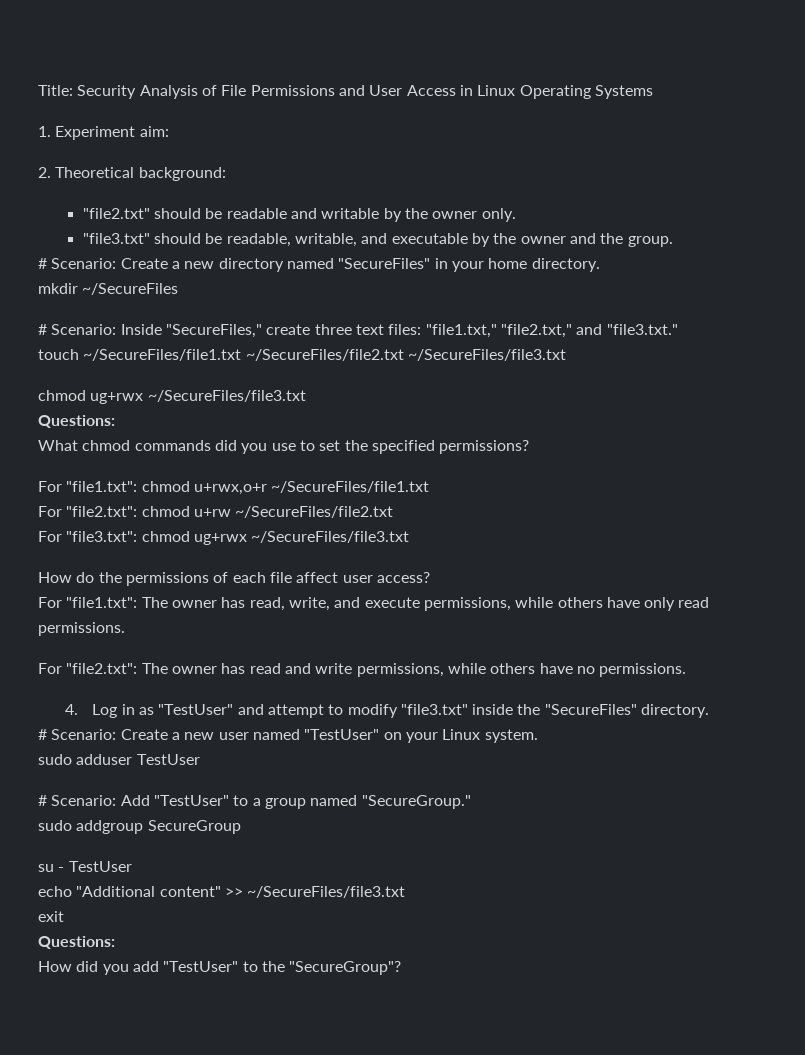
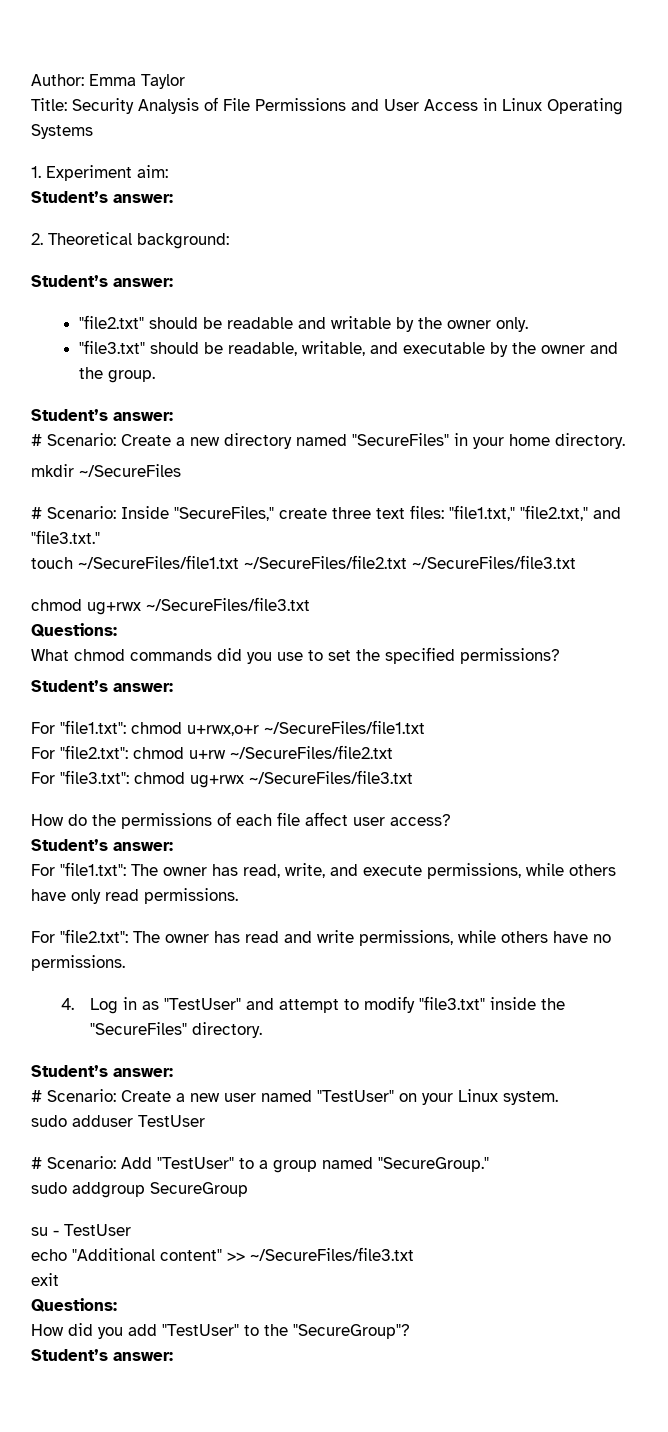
(38, 90) none -> [31,74,185,89] Author: Emma Taylor //
(169, 131) none -> [31,191,173,203] // Student’s answer:
(226, 174) none -> [31,275,173,287] // Student’s answer:
(673, 241) none -> [31,409,173,421] // Student’s answer:
(530, 447) none -> [31,680,173,692] // Student’s answer:
(430, 577) none -> [31,839,173,851] // Student’s answer:
(710, 711) none -> [31,1065,173,1077] // Student’s answer:
(402, 968) none -> [31,1349,173,1361] // Student’s answer:

